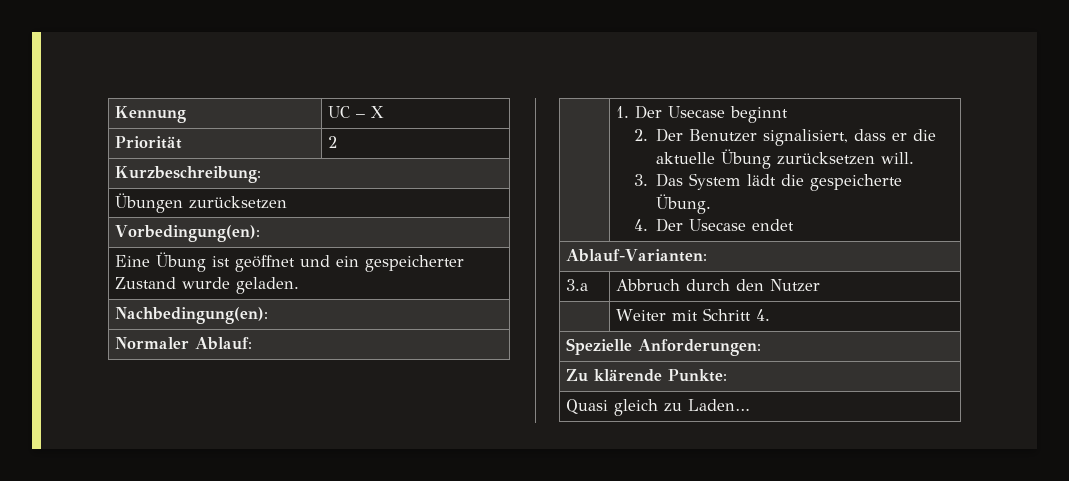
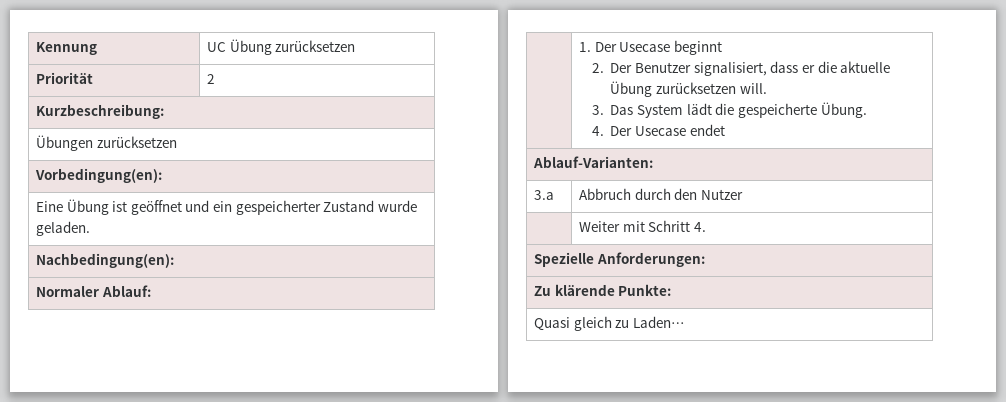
[355,106,384,118] – X -> [229,39,356,55] Übung zurücksetzen

